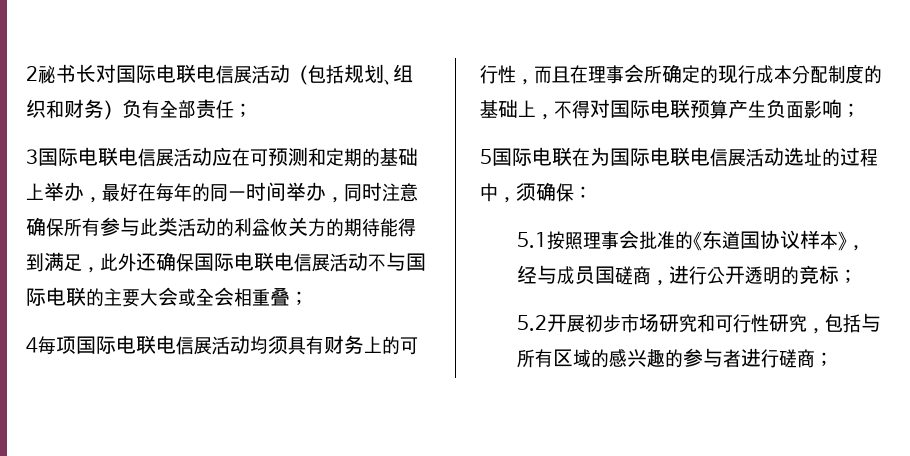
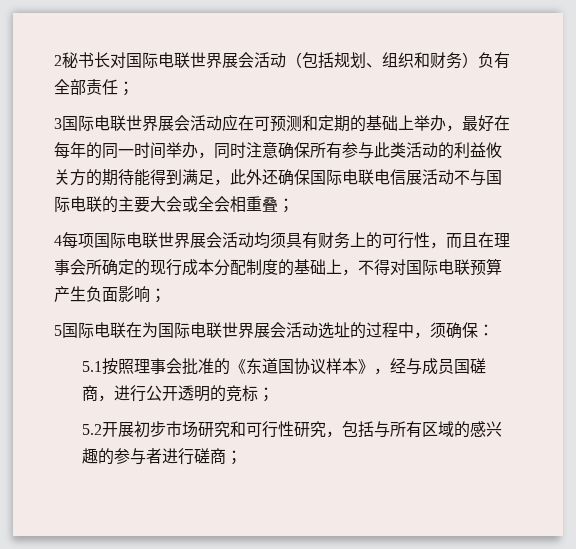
[196,64,252,84] 电信展 -> [190,52,254,68] 世界展会
[118,147,174,167] 电信展 -> [126,115,190,131] 世界展会
[156,335,212,355] 电信展 -> [158,232,222,248] 世界展会
[690,147,746,167] 电信展 -> [222,322,286,338] 世界展会

